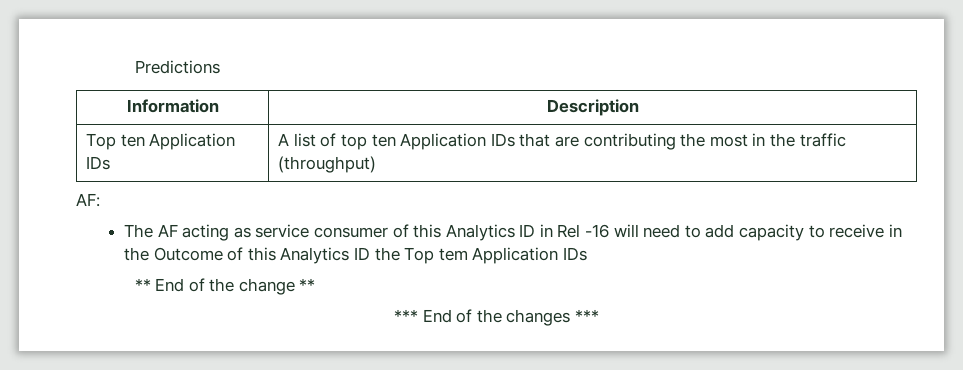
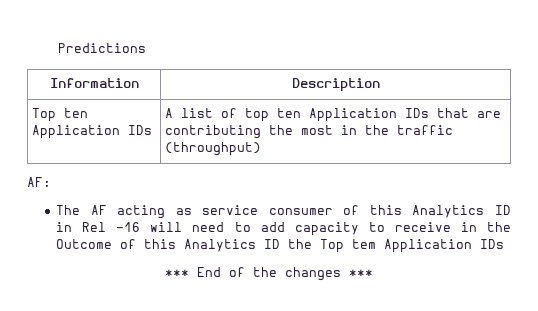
[134,278,316,295] // ** End of the change ** -> (505, 244) none

